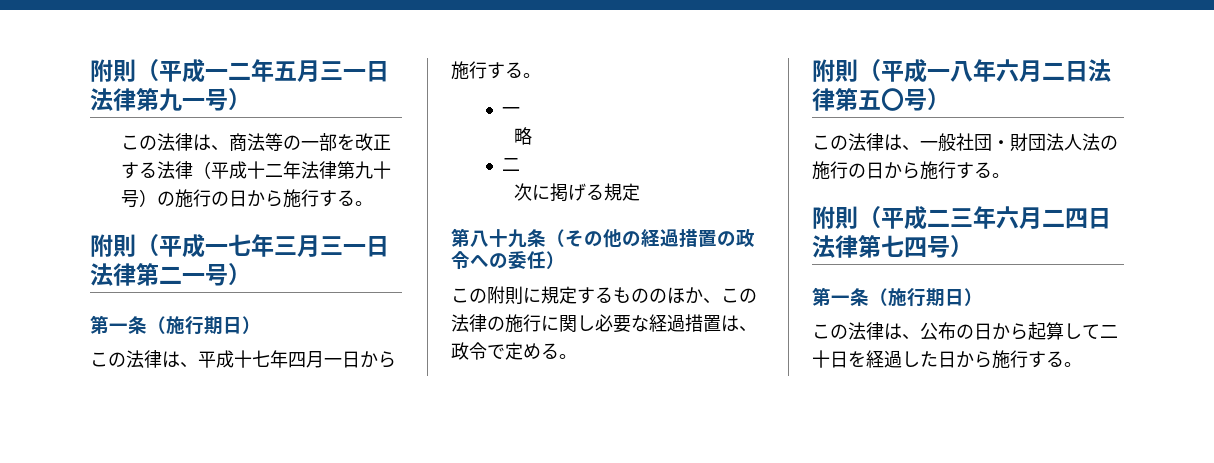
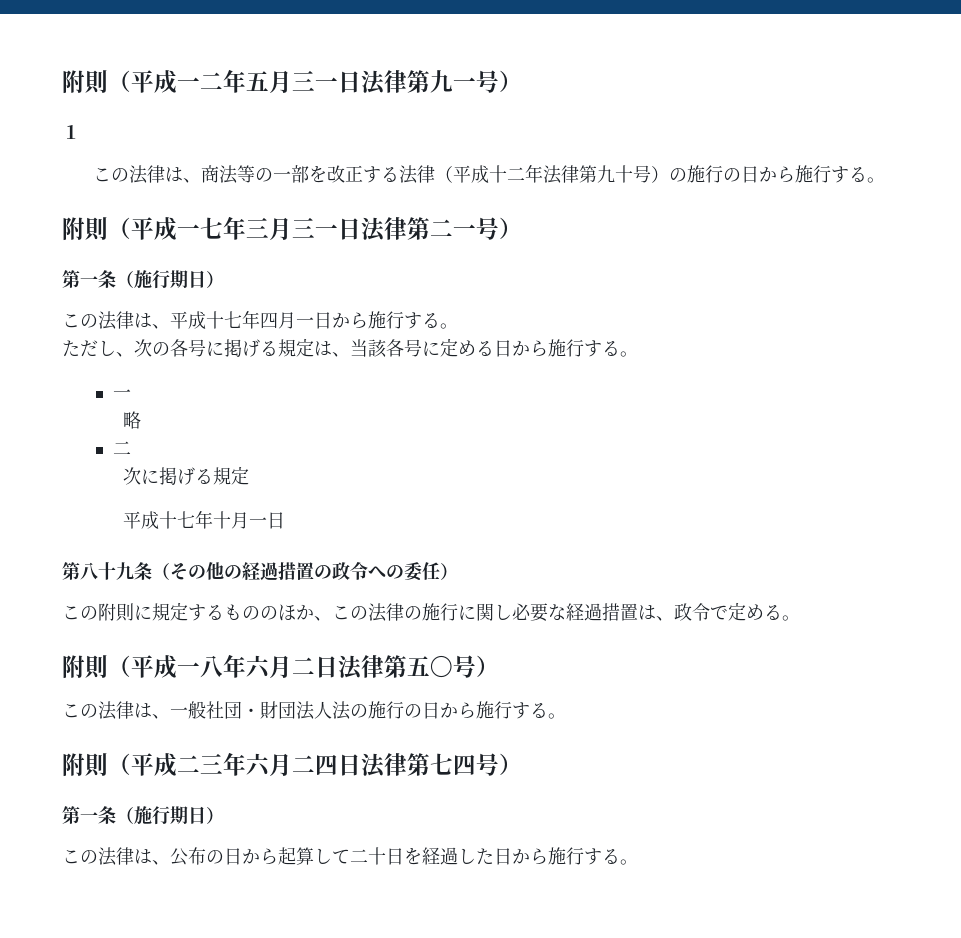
(251, 99) none -> [62,125,80,139] // １
(541, 75) none -> [62,338,638,358] // ただし、次の各号に掲げる規定は、当該各号に定める日から施行する。
(640, 192) none -> [123,510,286,529] // 平成十七年十月一日

